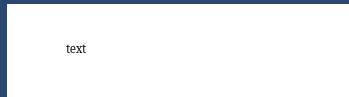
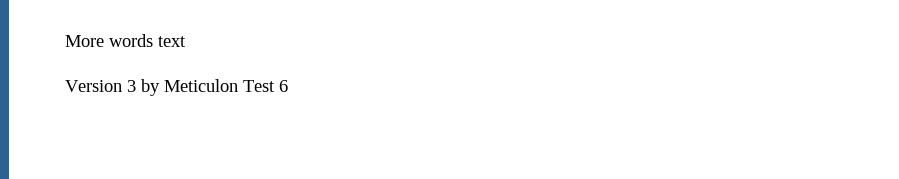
(66, 48) none -> [65,34,153,47] More words
(87, 48) none -> [65,79,288,96] // Version 3 by Meticulon Test 6

